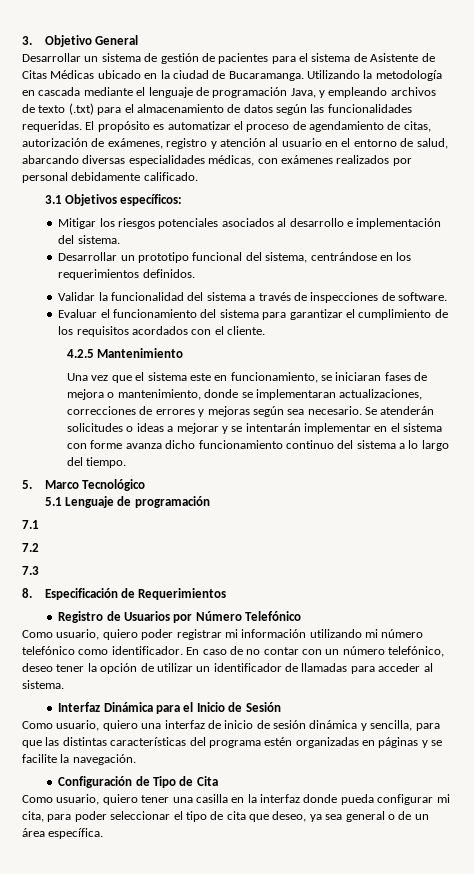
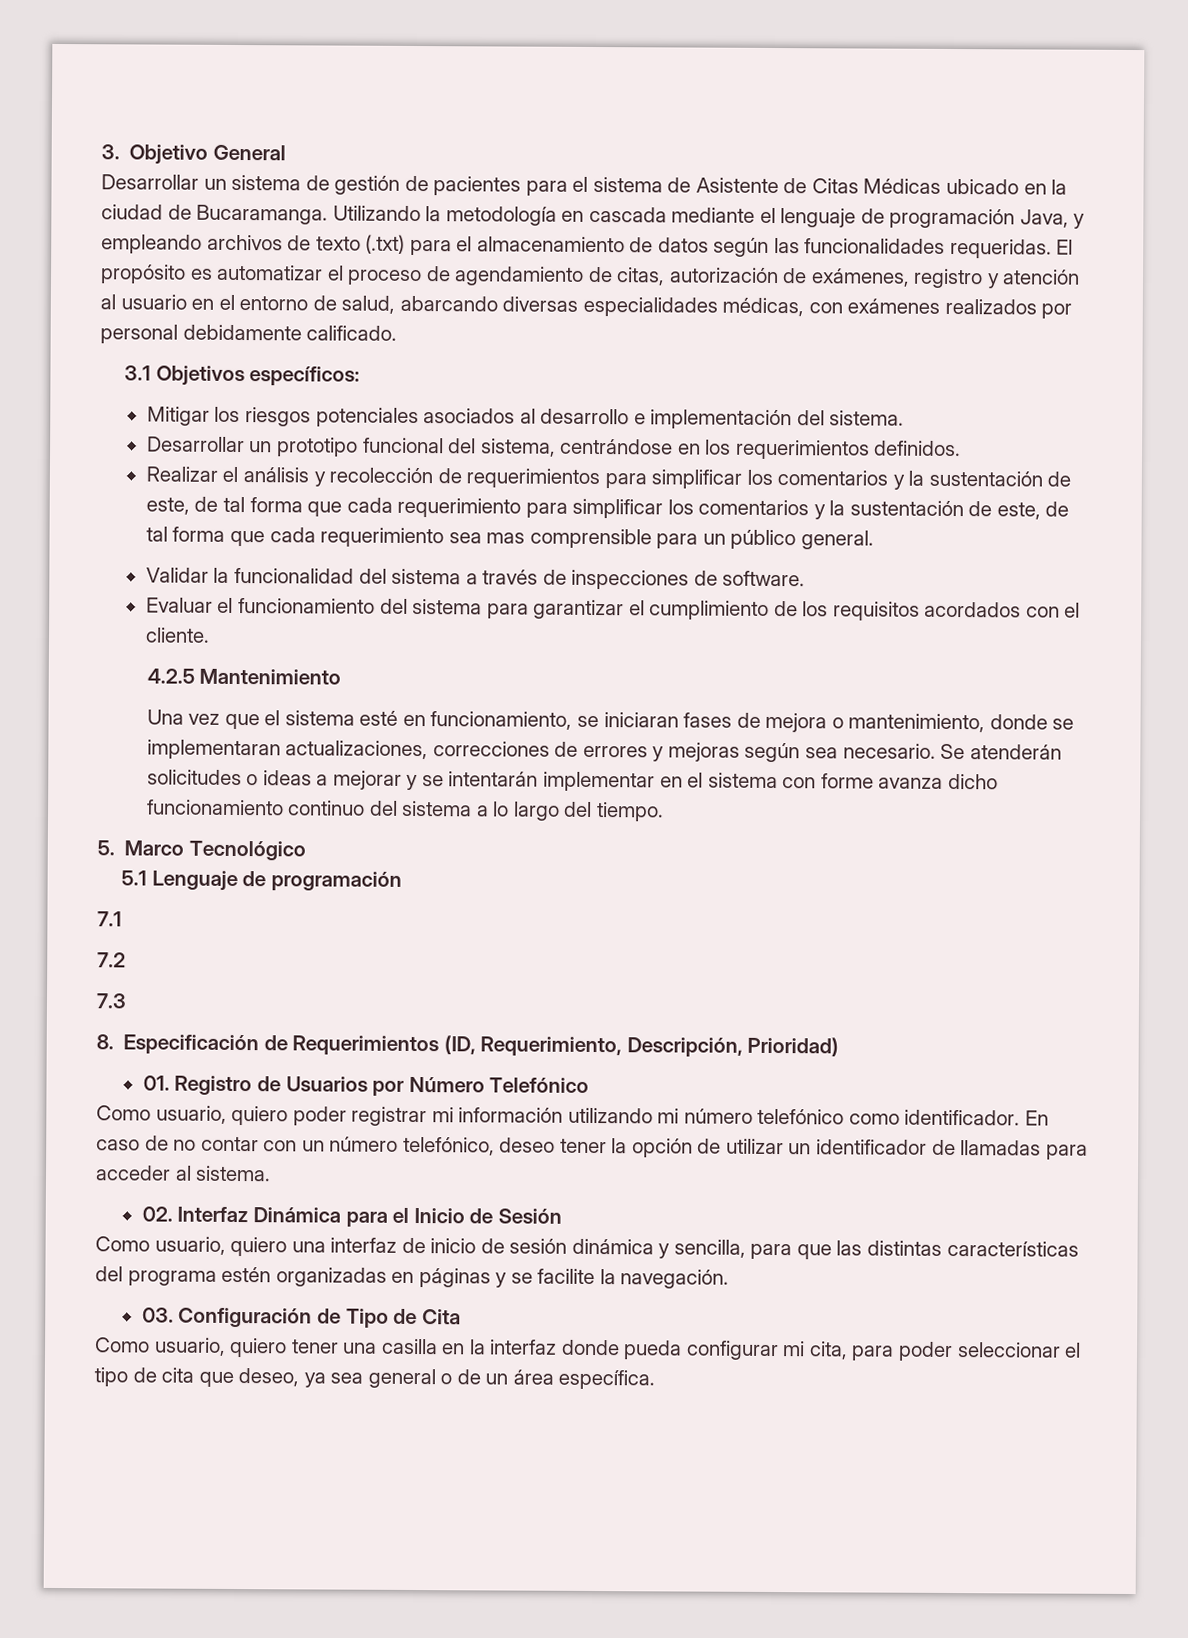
(195, 273) none -> [145,466,1072,490] [145,496,1070,520] [145,526,874,550] // Realizar el análisis y recolección de requerimientos para simplificar los comentarios y la sustentación de este, de tal forma que cada requerimiento para simplificar los comentarios y la sustentación de este, de tal forma que cada requerimiento sea mas comprensible para un público general.
[189,373,211,381] este -> [359,710,399,726] esté
(227, 594) // -> [443,1035,840,1057] [142,1075,170,1091] (ID, Requerimiento, Descripción, Prioridad) // 01.
(64, 684) none -> [141,1206,173,1222] 02.
(136, 759) none -> [141,1307,174,1323] 03.

